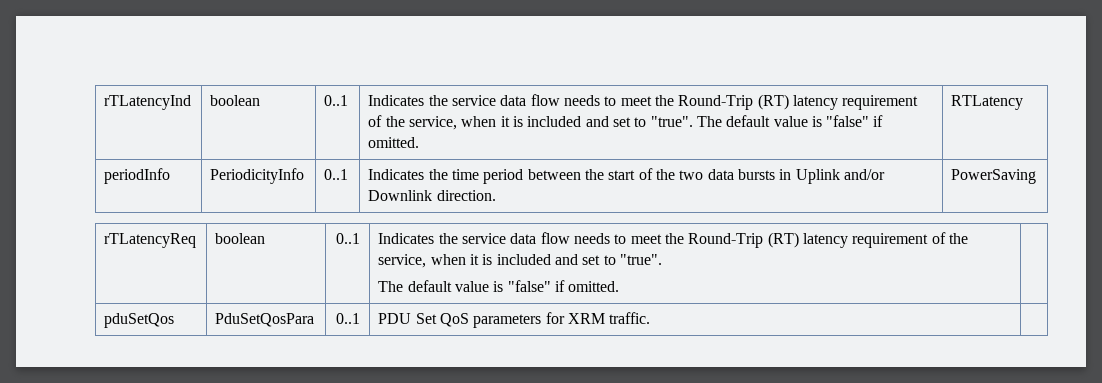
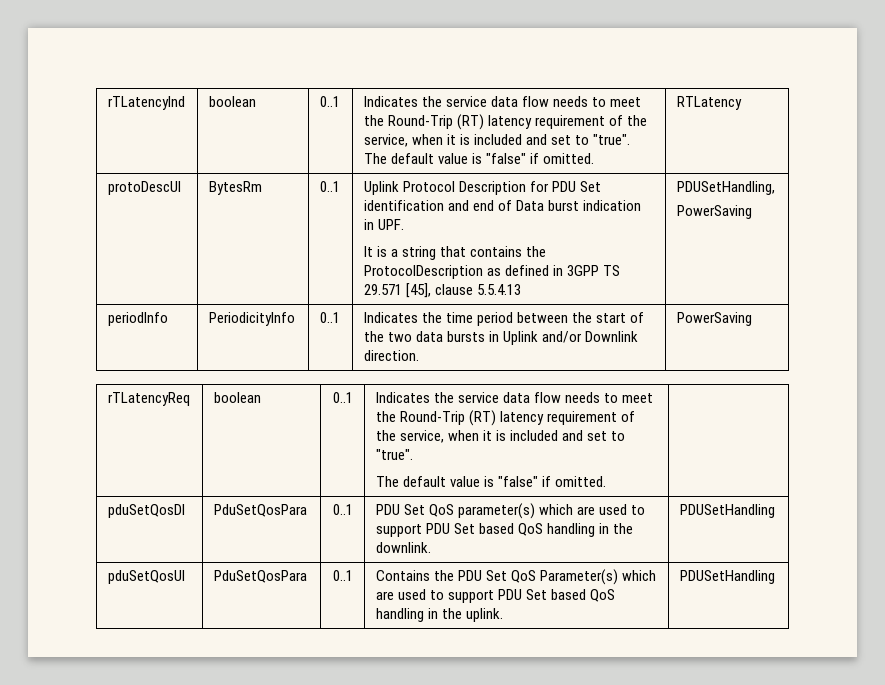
(1024, 102) none -> [107,181,181,195] [208,181,262,195] [319,181,340,192] [363,181,602,195] [363,200,642,211] [363,219,404,230] [363,246,547,260] [363,265,621,279] [363,283,521,298] [676,181,775,195] [676,205,752,219] // protoDescUl | BytesRm | 0..1 | Uplink Protocol Description for PDU Set identification and end of Data burst indication in UPF. // It is a string that contains the ProtocolDescription as defined in 3GPP TS 29.571 [45], clause 5.5.4.13 | PDUSetHandling, // PowerSaving
[104,313,175,328] pduSetQos -> [107,504,185,518] pduSetQosDl
[473,312,651,328] parameters for XRM traffic. | -> [457,503,646,519] [375,523,634,537] [375,542,431,553] [679,504,775,518] [107,570,185,584] [213,570,307,583] [332,570,353,581] [375,569,657,585] [375,589,616,603] [375,608,503,622] [679,570,775,584] parameter(s) which are used to support PDU Set based QoS handling in the downlink. | PDUSetHandling // pduSetQosUl | PduSetQosPara | 0..1 | Contains the PDU Set QoS Parameter(s) which are used to support PDU Set based QoS handling in the uplink. | PDUSetHandling

